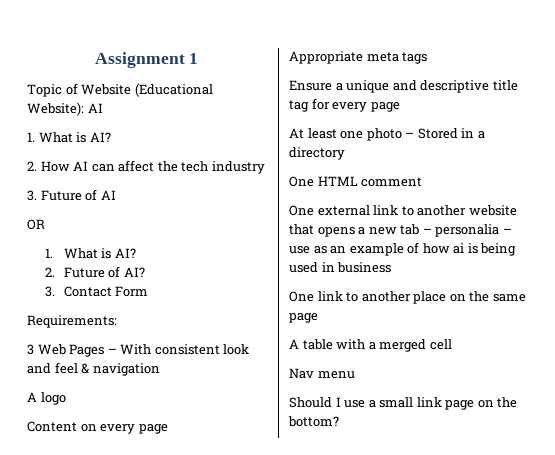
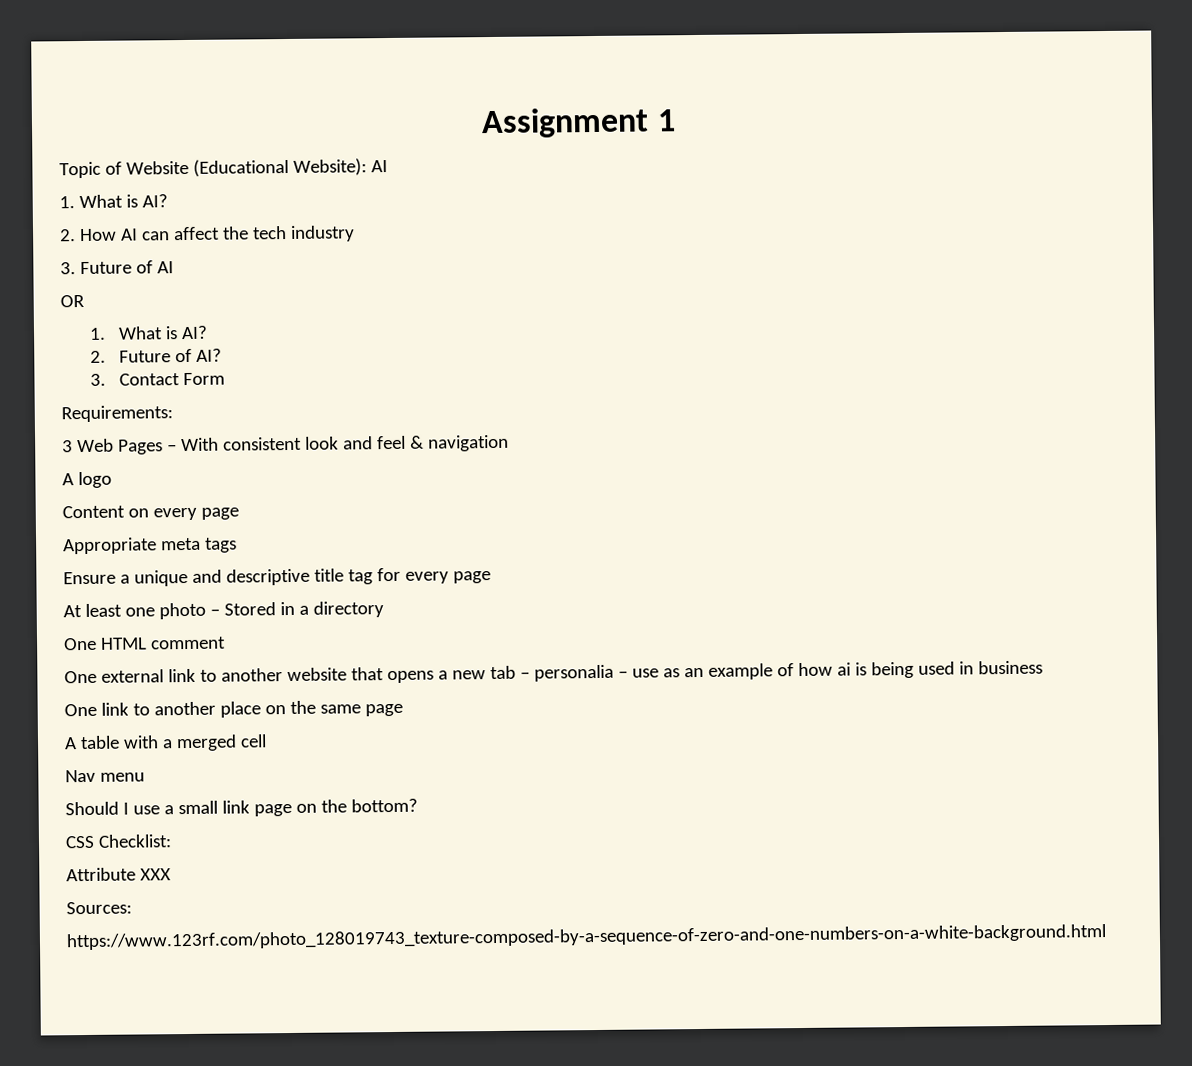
(339, 421) none -> [65,834,172,849] [66,867,171,882] [66,901,132,915] [66,924,1107,951] // CSS Checklist: // Attribute XXX // Sources: // https://www.123rf.com/photo_128019743_texture-composed-by-a-sequence-of-zero-and-one-numbers-on-a-white-background.html

